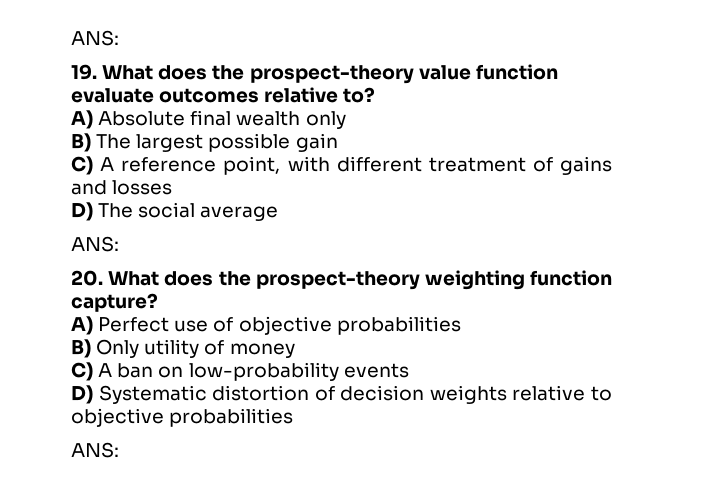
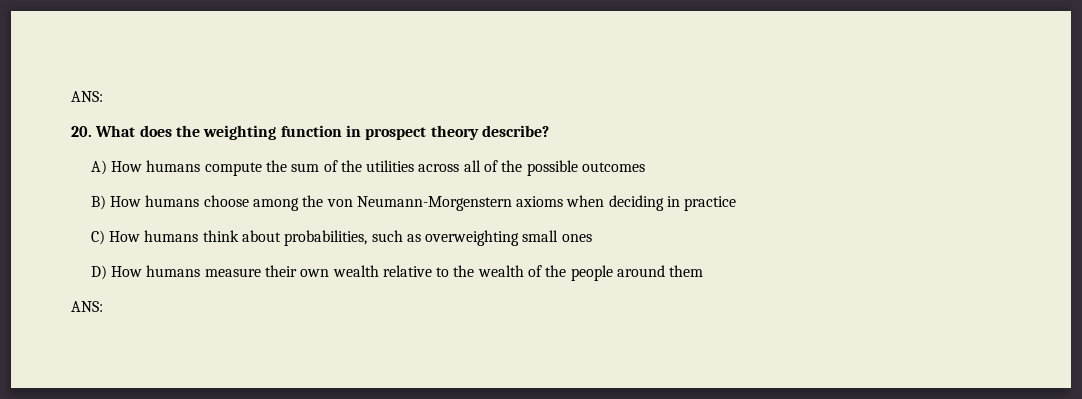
[71,30,119,46] [71,64,558,84] [71,87,376,103] [71,110,346,129] [71,133,338,152] [71,156,612,175] [71,180,173,195] [71,202,279,221] [71,236,119,252] ANS: // 19. What does the prospect-theory value function evaluate outcomes relative to? // A) Absolute final wealth only // B) The largest possible gain // C) A reference point, with different treatment of gains and losses // D) The social average // ANS: -> [71,91,103,102] ANS:
[255,271,420,290] prospect-theory -> (200, 131) none
[71,293,158,312] [71,316,461,335] [71,339,295,358] [71,362,409,381] [71,385,612,404] [71,408,294,427] capture? // A) Perfect use of objective probabilities // B) Only utility of money // C) A ban on low-probability events // D) Systematic distortion of decision weights relative to objective probabilities -> [345,125,549,140] [90,160,646,176] [90,195,737,211] [90,230,592,246] [90,265,704,281] in prospect theory describe? // A) How humans compute the sum of the utilities across all of the possible outcomes // B) How humans choose among the von Neumann-Morgenstern axioms when deciding in practice // C) How humans think about probabilities, such as overweighting small ones // D) How humans measure their own wealth relative to the wealth of the people around them

